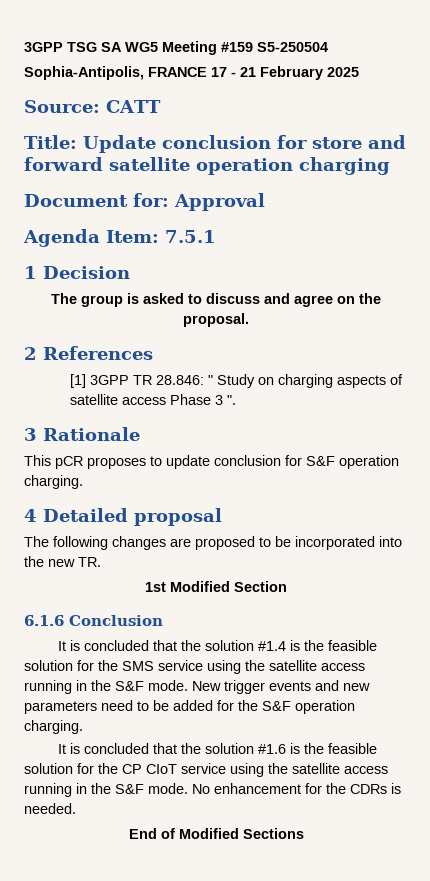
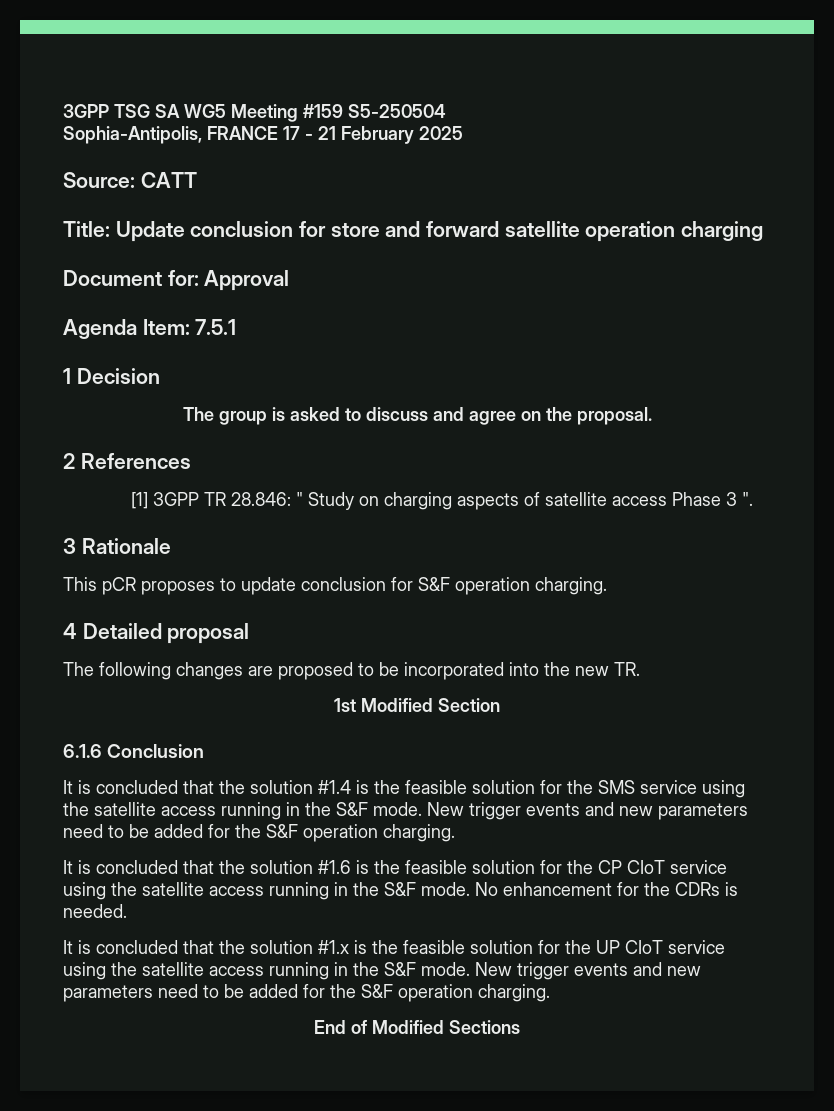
(76, 808) none -> [63,940,725,954] [63,962,701,980] [63,984,550,1002] // It is concluded that the solution #1.x is the feasible solution for the UP CIoT service using the satellite access running in the S&F mode. New trigger events and new parameters need to be added for the S&F operation charging.

